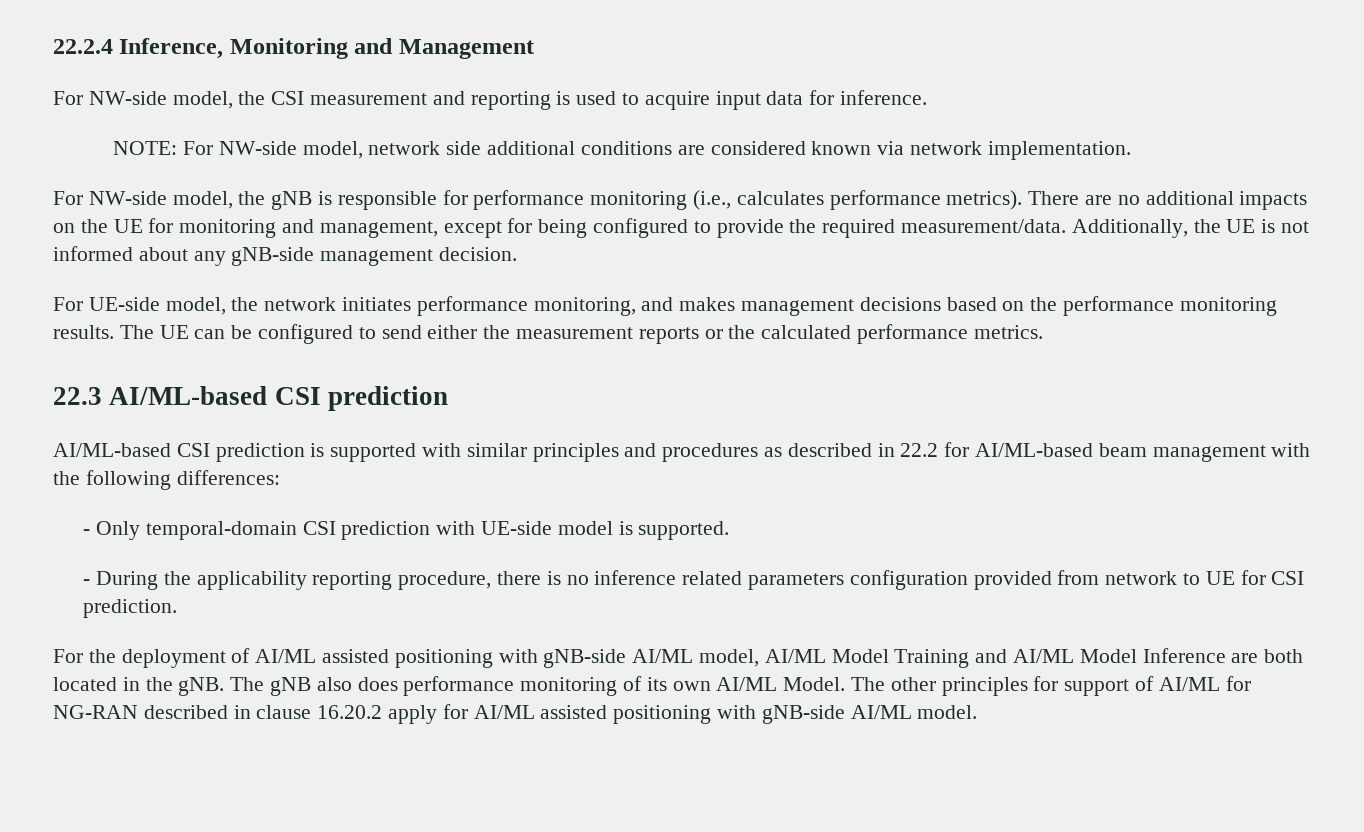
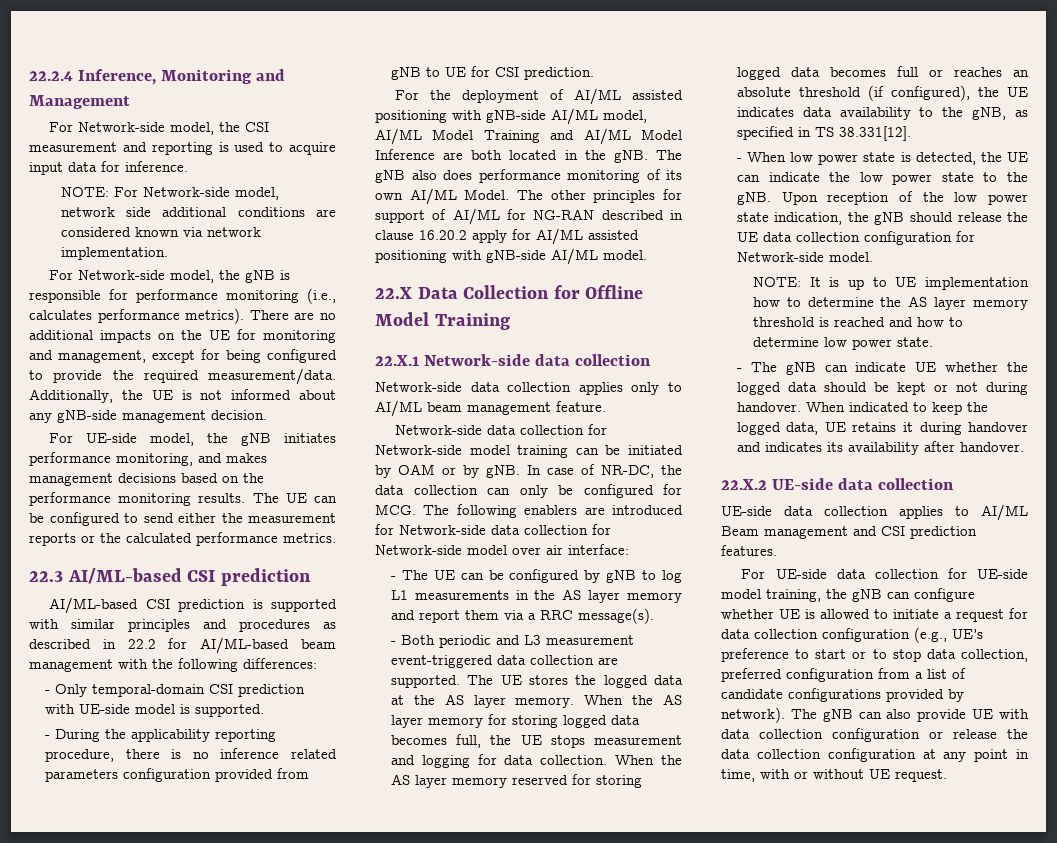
[88,91,167,105] NW-side -> [78,122,166,132] Network-side
[218,141,297,155] NW-side -> [142,187,230,197] Network-side
[88,191,167,205] NW-side -> [78,270,166,280] Network-side
[264,297,337,311] network -> [241,433,272,446] gNB
[1105,571,1178,585] network -> [390,67,421,80] gNB
(978, 712) none -> [375,285,644,299] [375,312,510,330] [375,354,652,366] [375,382,682,395] [375,400,606,417] [395,424,608,435] [375,445,683,458] [375,464,682,478] [375,484,682,498] [375,504,683,518] [375,524,611,535] [375,544,629,555] [390,569,682,583] [390,589,682,603] [390,608,654,624] [390,635,634,648] [390,655,618,668] [390,675,683,688] [390,694,682,708] [390,714,640,728] [390,734,682,748] [390,754,682,768] [390,774,642,788] [736,66,1029,80] [736,85,1028,101] [736,107,1028,120] [736,126,911,141] [736,152,1028,165] [736,172,1028,185] [736,191,1028,205] [736,212,1028,225] [736,231,975,245] [736,252,873,262] [752,277,1029,290] [752,296,1028,310] [752,317,963,327] [752,337,933,350] [736,362,1028,375] [736,382,1028,395] [736,402,988,415] [736,422,1028,435] [736,441,1024,455] [721,478,955,490] [721,504,1028,521] [721,526,977,539] [721,545,777,556] [741,568,1028,579] [721,588,975,602] [721,608,1028,622] [721,627,983,643] [721,648,1028,662] [721,668,966,682] [721,688,964,702] [721,707,1029,723] [721,728,1028,742] [721,748,1029,762] [721,769,947,782] // 22.X Data Collection for Offline Model Training // 22.X.1 Network-side data collection // Network-side data collection applies only to AI/ML beam management feature. // Network-side data collection for Network-side model training can be initiated by OAM or by gNB. In case of NR-DC, the data collection can only be configured for MCG. The following enablers are introduced for Network-side data collection for Network-side model over air interface: // - The UE can be configured by gNB to log L1 measurements in the AS layer memory and report them via a RRC message(s). // - Both periodic and L3 measurement event-triggered data collection are supported. The UE stores the logged data at the AS layer memory. When the AS layer memory for storing logged data becomes full, the UE stops measurement and logging for data collection. When the AS layer memory reserved for storing logged data becomes full or reaches an absolute threshold (if configured), the UE indicates data availability to the gNB, as specified in TS 38.331[12]. // - When low power state is detected, the UE can indicate the low power state to the gNB. Upon reception of the low power state indication, the gNB should release the UE data collection configuration for Network-side model. // NOTE: It is up to UE implementation how to determine the AS layer memory threshold is reached and how to determine low power state. // - The gNB can indicate UE whether the logged data should be kept or not during handover. When indicated to keep the logged data, UE retains it during handover and indicates its availability after handover. // 22.X.2 UE-side data collection // UE-side data collection applies to AI/ML Beam management and CSI prediction features. // For UE-side data collection for UE-side model training, the gNB can configure whether UE is allowed to initiate a request for data collection configuration (e.g., UE’s preference to start or to stop data collection, preferred configuration from a list of candidate configurations provided by network). The gNB can also provide UE with data collection configuration or release the data collection configuration at any point in time, with or without UE request.

